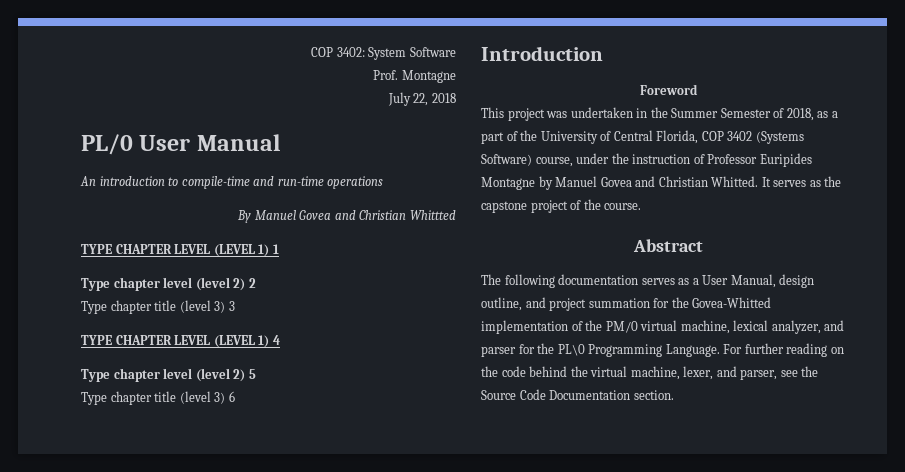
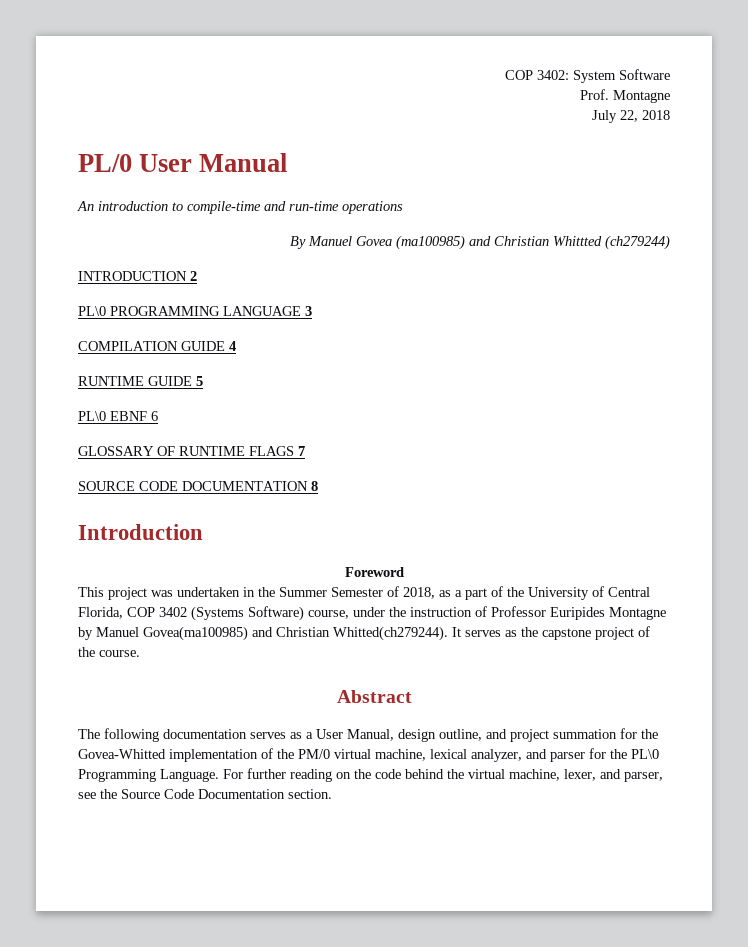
(332, 215) none -> [396,235,465,250] (ma100985)
[81,244,279,257] [81,277,256,291] [81,300,235,314] [81,335,280,348] [81,368,256,382] [81,391,235,405] // TYPE CHAPTER LEVEL (LEVEL 1) 1 // Type chapter level (level 2) 2 // Type chapter title (level 3) 3 // TYPE CHAPTER LEVEL (LEVEL 1) 4 // Type chapter level (level 2) 5 // Type chapter title (level 3) 6 -> [605,235,670,250] [78,271,197,281] [78,306,312,316] [78,341,236,351] [78,376,203,386] [78,411,158,421] [78,446,305,456] [78,481,318,491] (ch279244) // INTRODUCTION 2 // PL\0 PROGRAMMING LANGUAGE 3 // COMPILATION GUIDE 4 // RUNTIME GUIDE 5 // PL\0 EBNF 6 // GLOSSARY OF RUNTIME FLAGS 7 // SOURCE CODE DOCUMENTATION 8
[600,176,759,187] Govea and Christian Whitted. -> [143,626,448,641] Govea(ma100985) and Christian Whitted(ch279244).

